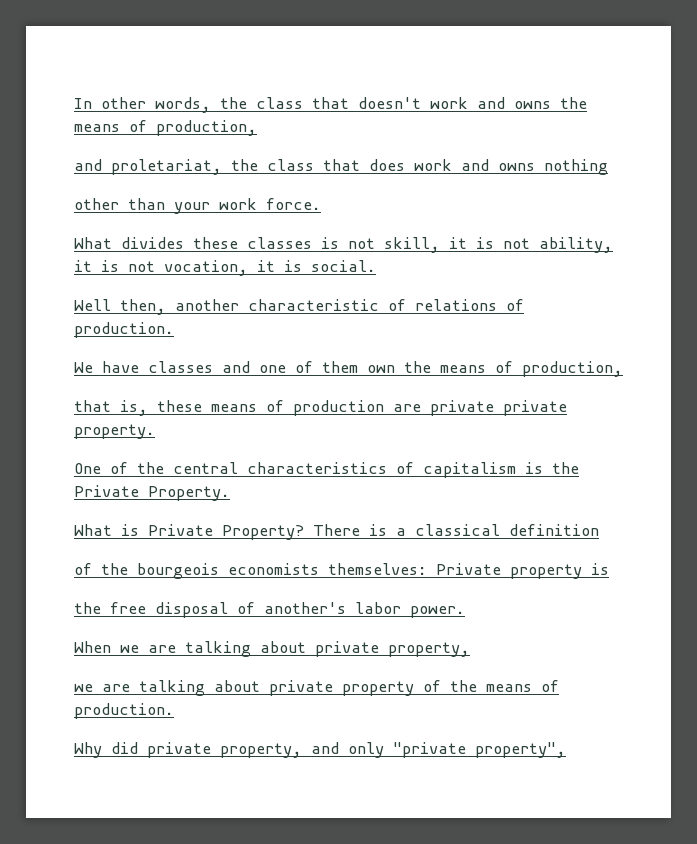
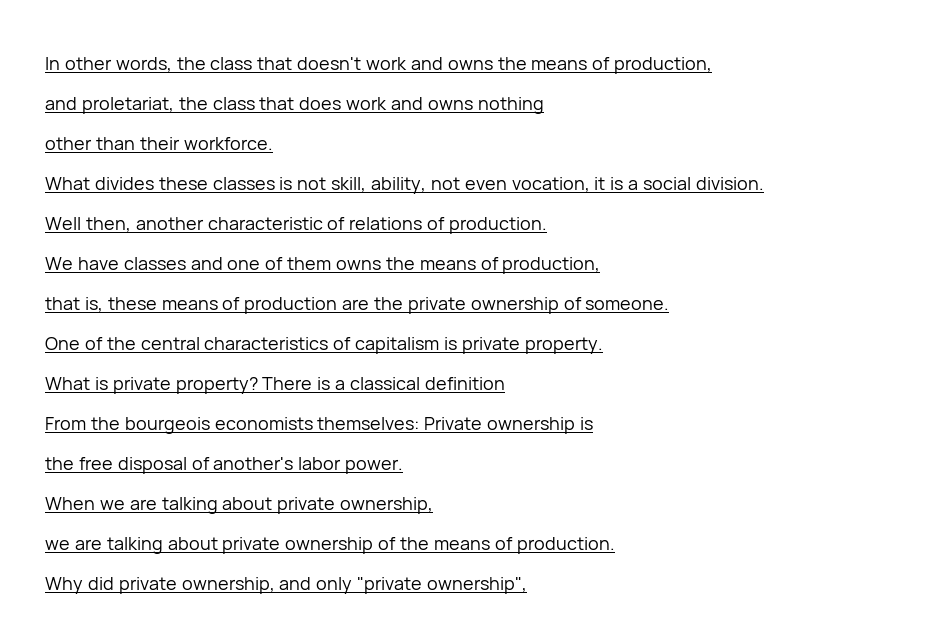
[174,198,321,214] your work force. -> [139,137,273,150] their workforce.
[449,237,613,253] [74,260,376,276] it is not ability, it is not vocation, it is social. -> [371,177,764,194] ability, not even vocation, it is a social division.
[367,365,395,373] own -> [336,260,382,270] owns
[430,400,567,416] [74,424,155,439] private private property. -> [374,297,670,314] the private ownership of someone.
[552,462,579,474] [74,485,230,501] the Private Property. -> [461,337,603,354] private property.
[148,524,304,540] Private Property? -> [112,377,258,394] private property?
[74,563,92,575] of -> [45,417,86,430] From
[510,564,582,579] property -> [487,417,576,434] ownership
[388,642,470,657] [74,680,414,696] property, // we are talking about private property -> [340,497,434,514] [45,537,374,554] ownership, // we are talking about private ownership
[220,743,302,758] property, -> [181,577,275,594] ownership,
[475,742,566,758] property", -> [427,577,528,594] ownership",

